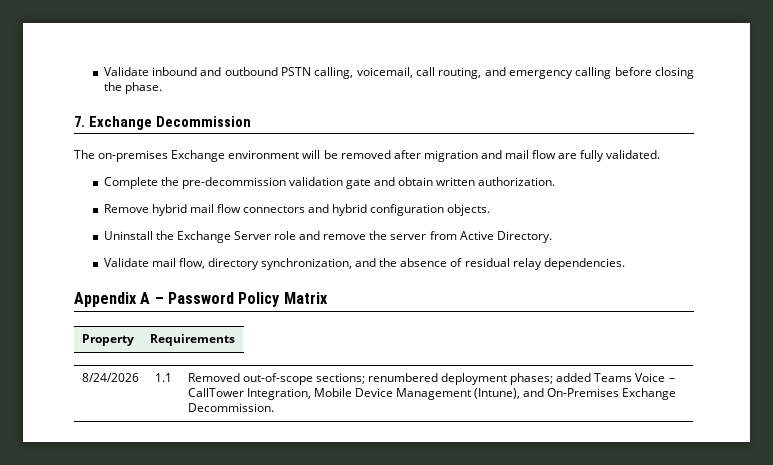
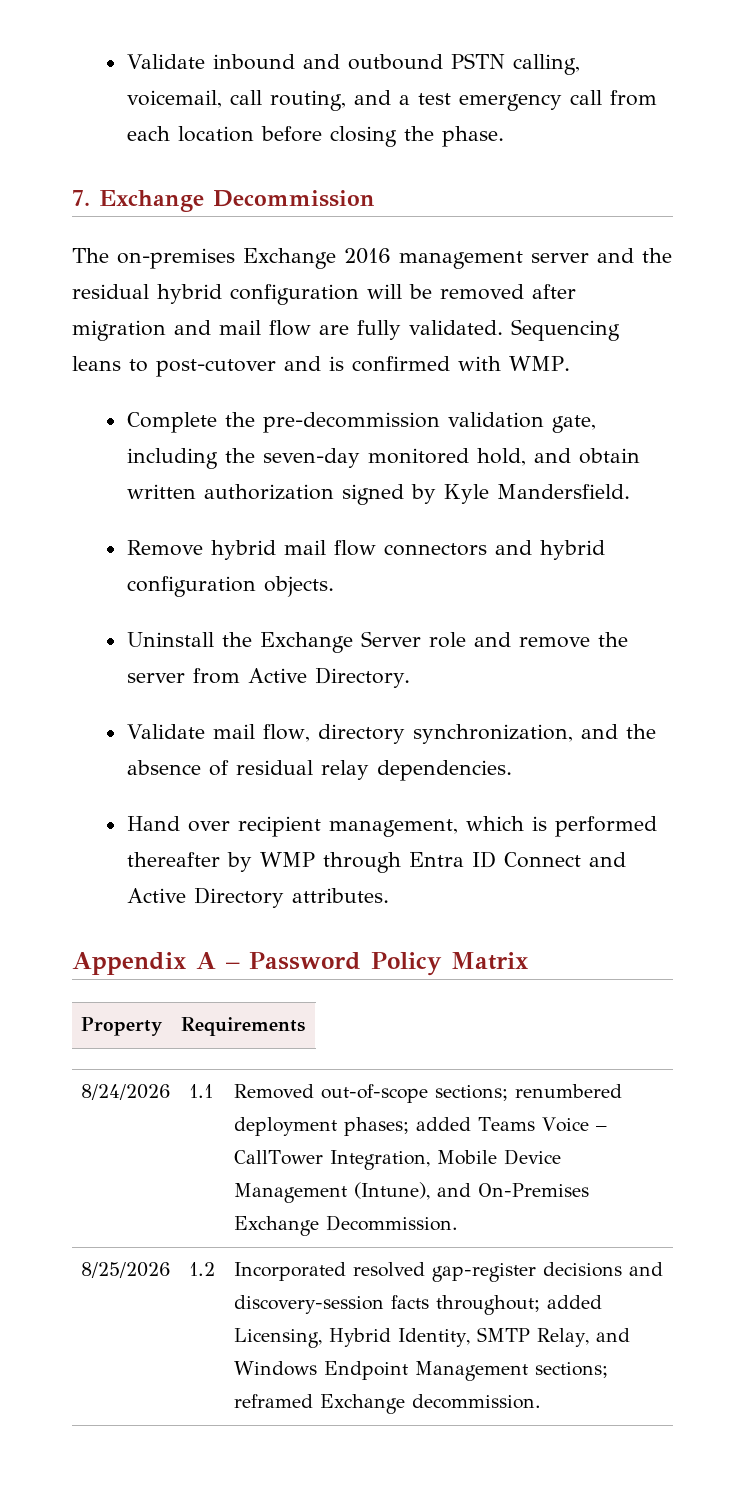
[508,67,612,79] emergency calling -> [398,90,657,111] [126,126,254,142] a test emergency call from each location
[228,150,300,159] environment -> [344,248,672,269] [72,284,359,305] 2016 management server and the residual hybrid configuration
[103,177,556,189] // Complete the pre-decommission validation gate and obtain written authorization. -> [511,319,620,341] [72,356,570,377] [126,412,596,433] [126,448,640,469] [126,484,630,505] Sequencing leans to post-cutover and is confirmed with WMP. // Complete the pre-decommission validation gate, including the seven-day monitored hold, and obtain written authorization signed by Kyle Mandersfield.
(625, 264) none -> [126,816,657,837] [126,851,626,873] [126,887,389,908] // Hand over recipient management, which is performed thereafter by WMP through Entra ID Connect and Active Directory attributes.
(274, 407) none -> [81,1262,171,1278] [189,1262,216,1276] [234,1262,664,1282] [234,1295,603,1315] [234,1327,631,1348] [234,1361,609,1381] [234,1394,542,1414] // 8/25/2026 | 1.2 | Incorporated resolved gap-register decisions and discovery-session facts throughout; added Licensing, Hybrid Identity, SMTP Relay, and Windows Endpoint Management sections; reframed Exchange decommission.

